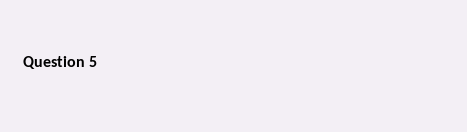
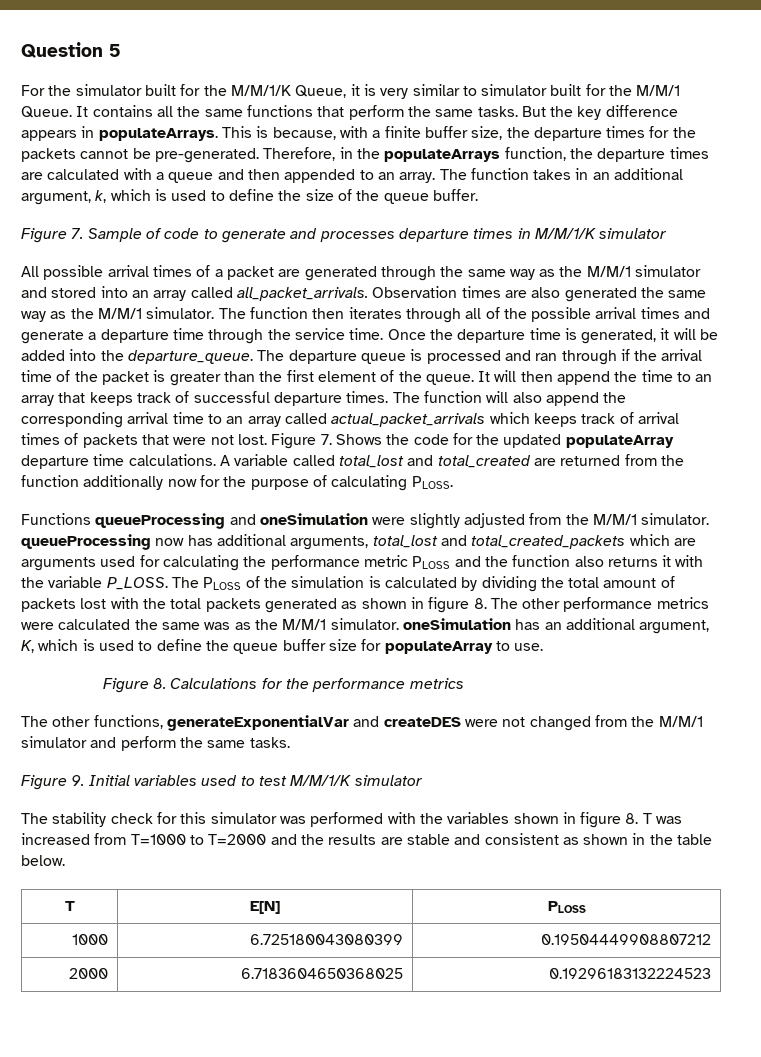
(98, 61) none -> [21,84,681,99] [21,105,678,120] [21,126,696,141] [21,147,709,163] [21,168,684,183] [21,189,478,205] [21,228,668,243] [21,265,702,281] [21,286,707,302] [21,307,711,323] [21,328,719,344] [21,349,703,365] [21,370,713,386] [21,391,627,406] [21,412,679,428] [21,433,674,449] [21,454,684,469] [21,475,453,491] [21,513,710,529] [21,534,696,550] [21,555,704,571] [21,576,675,592] [21,597,709,613] [21,618,710,634] [21,639,544,654] [102,678,464,693] [21,715,703,731] [21,736,290,751] [21,775,423,790] [21,812,683,828] [21,833,713,845] [21,855,65,866] [64,901,75,911] [250,901,280,914] [547,901,586,913] [72,934,109,945] [250,934,404,945] [541,934,712,945] [69,968,109,979] [241,968,404,979] [549,968,712,979] // For the simulator built for the M/M/1/K Queue, it is very similar to simulator built for the M/M/1 Queue. It contains all the same functions that perform the same tasks. But the key difference appears in populateArrays. This is because, with a finite buffer size, the departure times for the packets cannot be pre-generated. Therefore, in the populateArrays function, the departure times are calculated with a queue and then appended to an array. The function takes in an additional argument, k, which is used to define the size of the queue buffer. // Figure 7. Sample of code to generate and processes departure times in M/M/1/K simulator // All possible arrival times of a packet are generated through the same way as the M/M/1 simulator and stored into an array called all_packet_arrivals. Observation times are also generated the same way as the M/M/1 simulator. The function then iterates through all of the possible arrival times and generate a departure time through the service time. Once the departure time is generated, it will be added into the departure_queue. The departure queue is processed and ran through if the arrival time of the packet is greater than the first element of the queue. It will then append the time to an array that keeps track of successful departure times. The function will also append the corresponding arrival time to an array called actual_packet_arrivals which keeps track of arrival times of packets that were not lost. Figure 7. Shows the code for the updated populateArray departure time calculations. A variable called total_lost and total_created are returned from the function additionally now for the purpose of calculating PLOSS. // Functions queueProcessing and oneSimulation were slightly adjusted from the M/M/1 simulator. queueProcessing now has additional arguments, total_lost and total_created_packets which are arguments used for calculating the performance metric PLOSS and the function also returns it with the variable P_LOSS. The PLOSS of the simulation is calculated by dividing the total amount of packets lost with the total packets generated as shown in figure 8. The other performance metrics were calculated the same was as the M/M/1 simulator. oneSimulation has an additional argument, K, which is used to define the queue buffer size for populateArray to use. // Figure 8. Calculations for the performance metrics // The other functions, generateExponentialVar and createDES were not changed from the M/M/1 simulator and perform the same tasks. // Figure 9. Initial variables used to test M/M/1/K simulator // The stability check for this simulator was performed with the variables shown in figure 8. T was increased from T=1000 to T=2000 and the results are stable and consistent as shown in the table below. // T | E[N] | PLOSS // 1000 | 6.725180043080399 | 0.19504449908807212 // 2000 | 6.7183604650368025 | 0.19296183132224523

